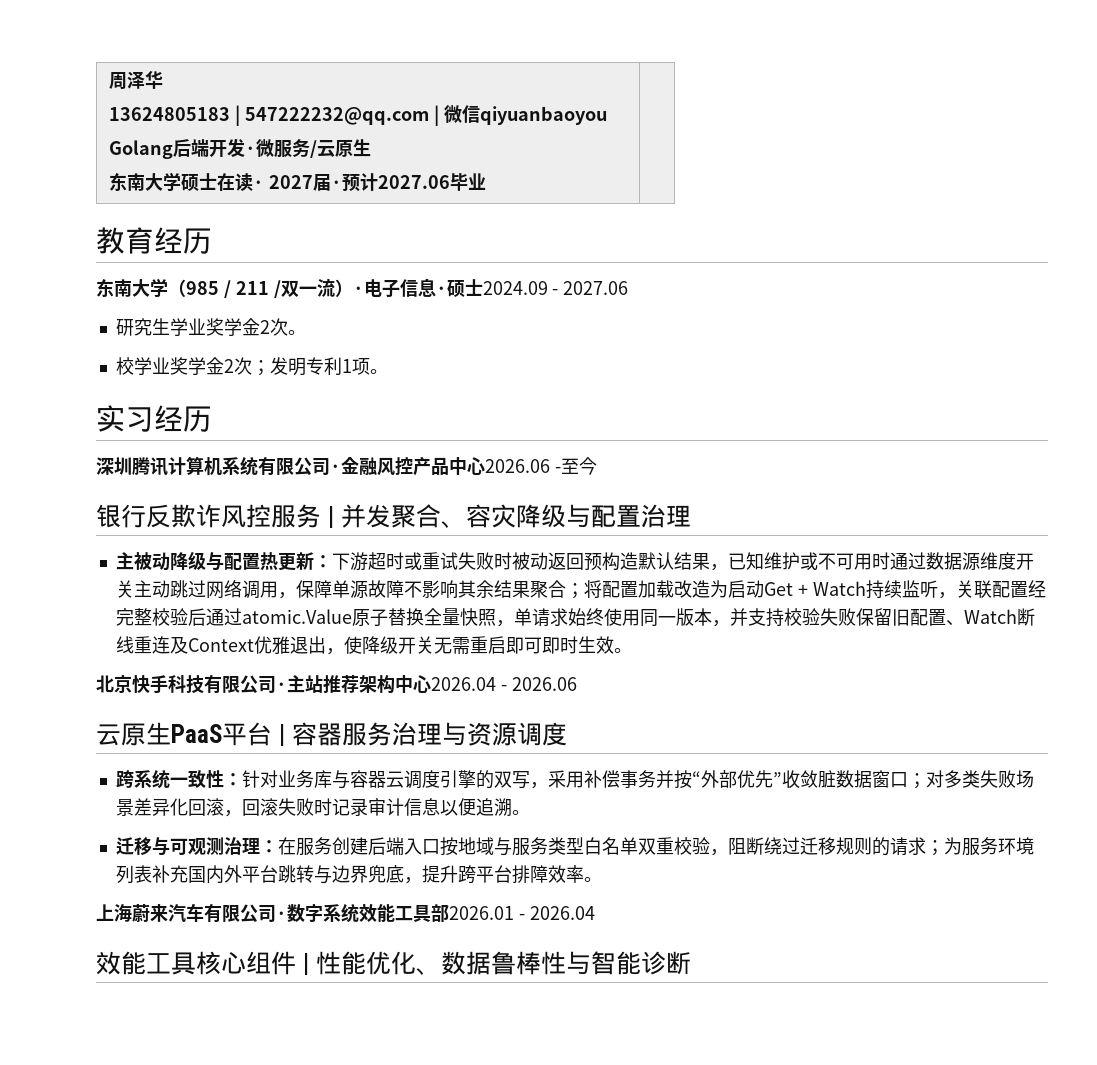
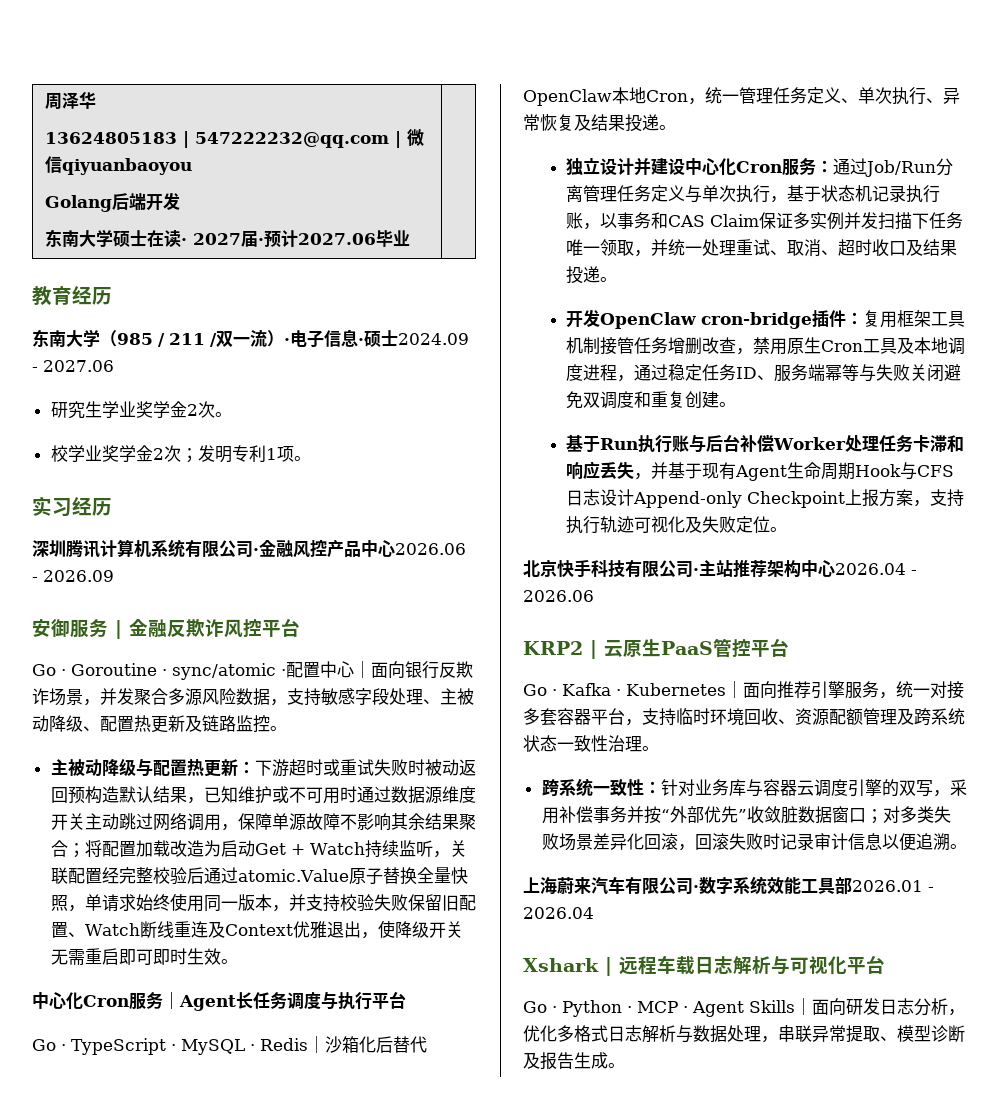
[245,139,372,158] ·微服务/云原生 -> (180, 201) none
[560,457,597,475] [96,504,691,528] 至今 // 银行反欺诈风控服务 | 并发聚合、容灾降级与配置治理 -> [43,570,114,582] [32,618,300,639] [32,661,473,680] [32,688,474,706] [32,715,287,733] 2026.09 // 安御服务 | 金融反欺诈风控平台 // Go · Goroutine · sync/atomic ·配置中心｜面向银行反欺诈场景，并发聚合多源风险数据，支持敏感字段处理、主被动降级、配置热更新及链路监控。
(632, 650) none -> [32,991,406,1011] [32,1036,427,1055] [523,87,960,106] [523,114,676,132] [566,157,954,177] [566,185,941,203] [566,212,964,230] [566,239,958,257] [566,266,618,284] [566,309,966,329] [566,337,966,355] [566,364,962,382] [566,391,737,409] [566,434,965,453] [566,461,955,481] [566,489,965,508] [566,516,788,534] // 中心化Cron服务｜Agent长任务调度与执行平台 // Go · TypeScript · MySQL · Redis｜沙箱化后替代OpenClaw本地Cron，统一管理任务定义、单次执行、异常恢复及结果投递。 // 独立设计并建设中心化Cron服务：通过Job/Run分离管理任务定义与单次执行，基于状态机记录执行账，以事务和CAS Claim保证多实例并发扫描下任务唯一领取，并统一处理重试、取消、超时收口及结果投递。 // 开发OpenClaw cron-bridge插件：复用框架工具机制接管任务增删改查，禁用原生Cron工具及本地调度进程，通过稳定任务ID、服务端幂等与失败关闭避免双调度和重复创建。 // 基于Run执行账与后台补偿Worker处理任务卡滞和响应丢失，并基于现有Agent生命周期Hook与CFS日志设计Append-only Checkpoint上报方案，支持执行轨迹可视化及失败定位。
(577, 684) none -> [523,640,597,659] KRP2 |
[222,722,567,746] 平台 | 容器服务治理与资源调度 -> [713,638,789,658] [523,681,964,699] [523,708,965,726] [523,735,659,752] 管控平台 // Go · Kafka · Kubernetes｜面向推荐引擎服务，统一对接多套容器平台，支持临时环境回收、资源配额管理及跨系统状态一致性治理。
[115,837,1034,856] [115,865,602,884] // 迁移与可观测治理：在服务创建后端入口按地域与服务类型白名单双重校验，阻断绕过迁移规则的请求；为服务环境列表补充国内外平台跳转与边界兜底，提升跨平台排障效率。 -> (967, 846) none
[96,951,691,975] 效能工具核心组件 | 性能优化、数据鲁棒性与智能诊断 -> [523,955,885,976] [523,998,965,1017] [523,1025,965,1043] [523,1052,625,1070] Xshark | 远程车载日志解析与可视化平台 // Go · Python · MCP · Agent Skills｜面向研发日志分析，优化多格式日志解析与数据处理，串联异常提取、模型诊断及报告生成。

